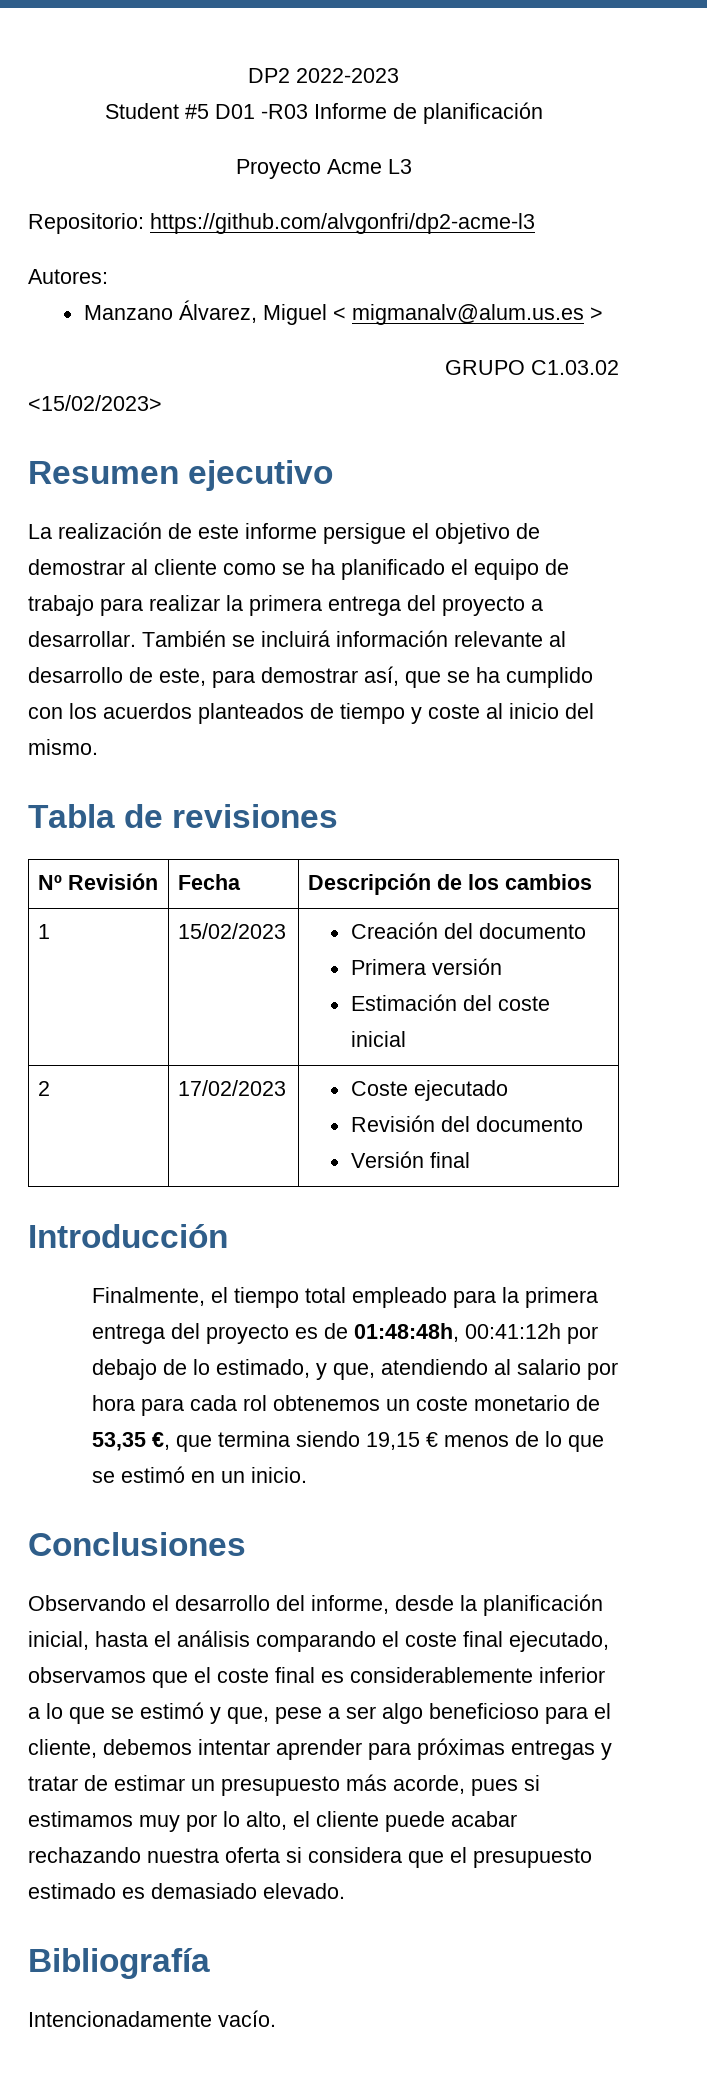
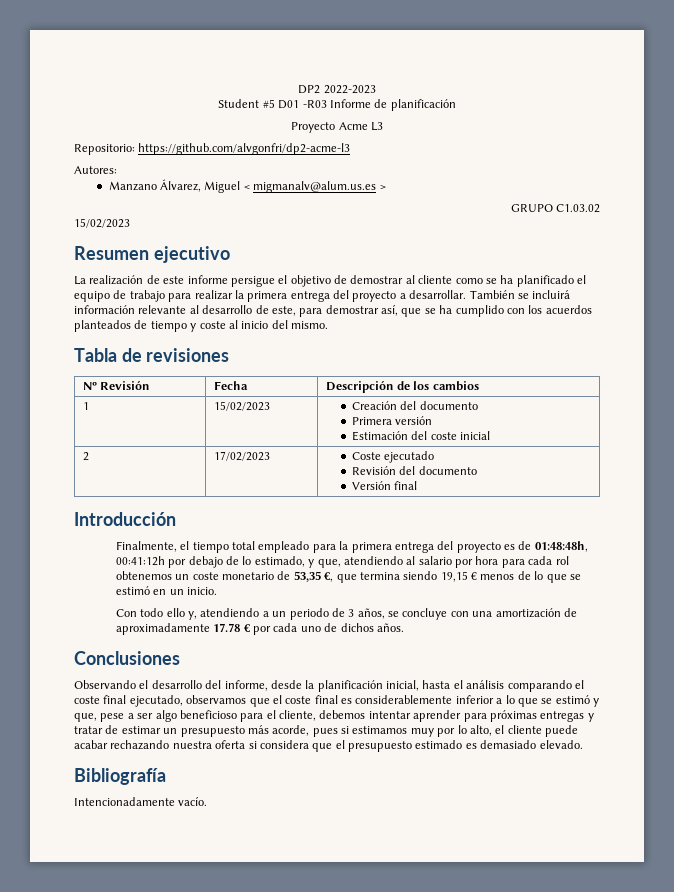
[28,395,162,411] <15/02/2023> -> [74,218,130,228] 15/02/2023
(307, 1475) none -> [115,608,577,620] [115,623,404,635] // Con todo ello y, atendiendo a un periodo de 3 años, se concluye con una amortización de aproximadamente 17.78 € por cada uno de dichos años.

